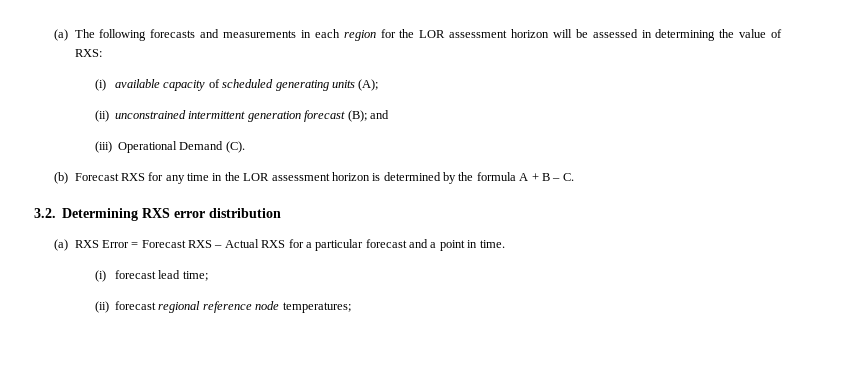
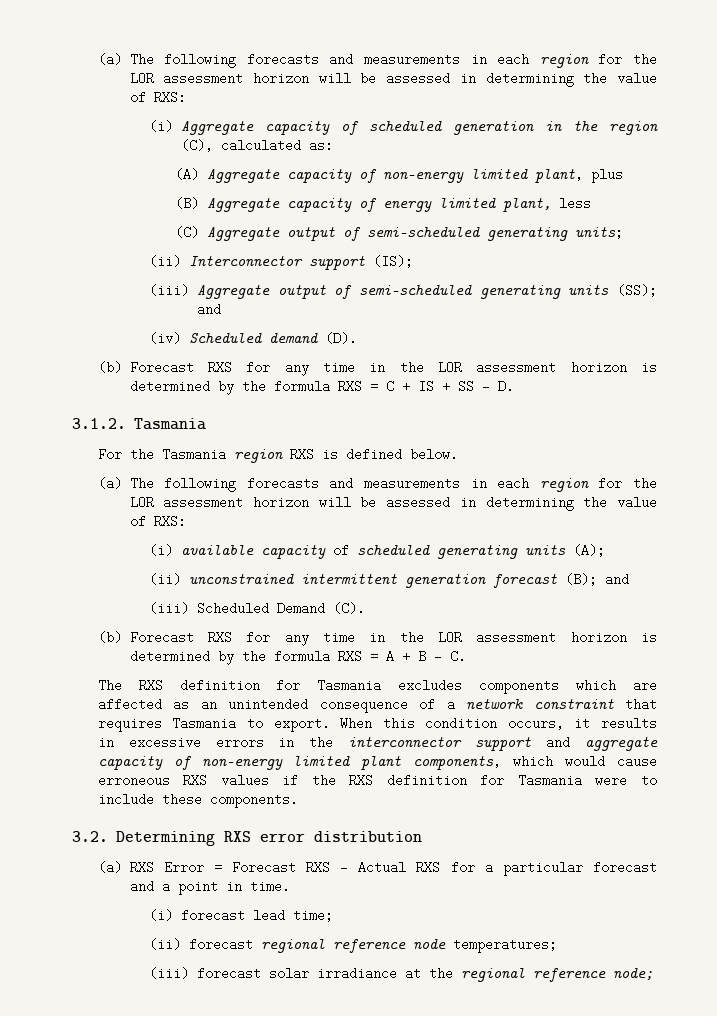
(102, 53) none -> [149,120,658,135] [181,139,334,152] [175,168,623,183] [175,197,591,212] [175,226,623,241] [149,255,414,270] [149,284,657,299] [197,303,222,316] [149,332,358,345] [97,361,657,376] [129,380,514,395] [72,418,206,430] [97,448,458,463] [97,477,657,492] [129,496,657,511] [129,515,186,528] // (i) Aggregate capacity of scheduled generation in the region (C), calculated as: // (A) Aggregate capacity of non-energy limited plant, plus // (B) Aggregate capacity of energy limited plant, less // (C) Aggregate output of semi-scheduled generating units; // (ii) Interconnector support (IS); // (iii) Aggregate output of semi-scheduled generating units (SS); and // (iv) Scheduled demand (D). // (b) Forecast RXS for any time in the LOR assessment horizon is determined by the formula RXS = C + IS + SS - D. // 3.1.2. Tasmania // For the Tasmania region RXS is defined below. // (a) The following forecasts and measurements in each region for the LOR assessment horizon will be assessed in determining the value of RXS:
[118,141,178,153] Operational -> [197,602,270,615] Scheduled
(516, 176) none -> [337,650,378,663] RXS =
(574, 177) none -> [97,679,657,694] [97,698,657,713] [97,717,657,732] [97,736,658,751] [97,755,657,770] [97,774,657,787] [97,793,298,808] // The RXS definition for Tasmania excludes components which are affected as an unintended consequence of a network constraint that requires Tasmania to export. When this condition occurs, it results in excessive errors in the interconnector support and aggregate capacity of non-energy limited plant components, which would cause erroneous RXS values if the RXS definition for Tasmania were to include these components.
(351, 307) none -> [149,967,654,982] // (iii) forecast solar irradiance at the regional reference node;

